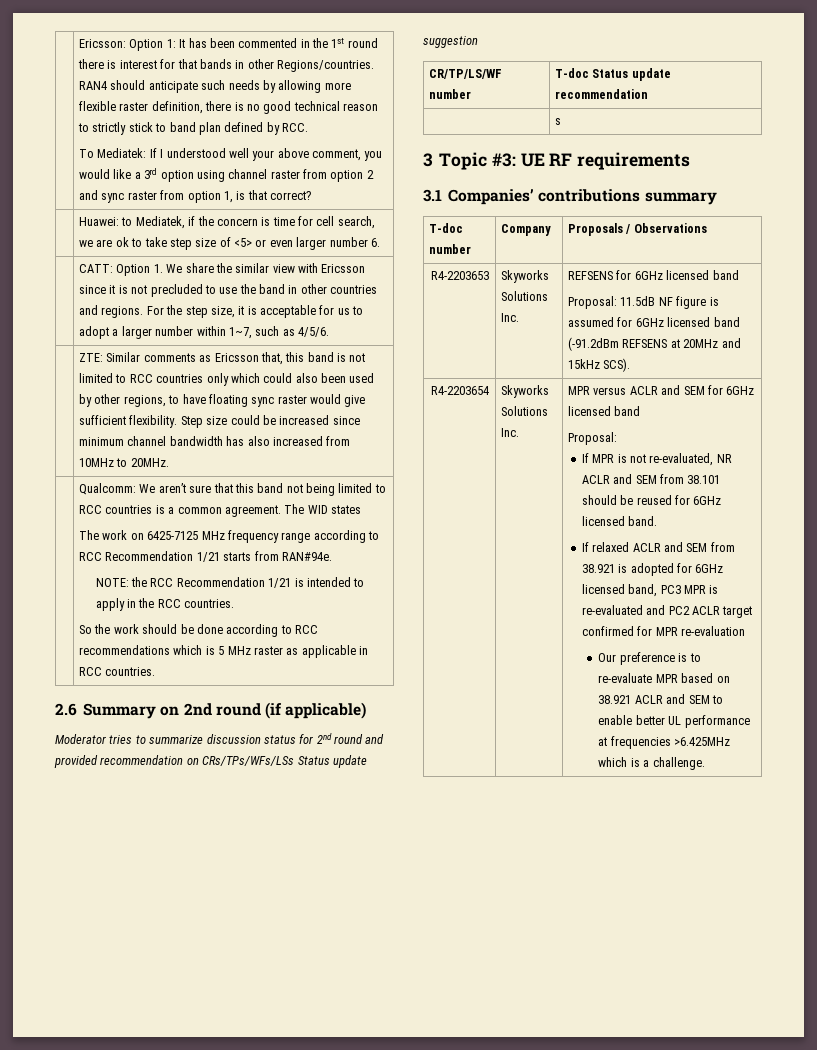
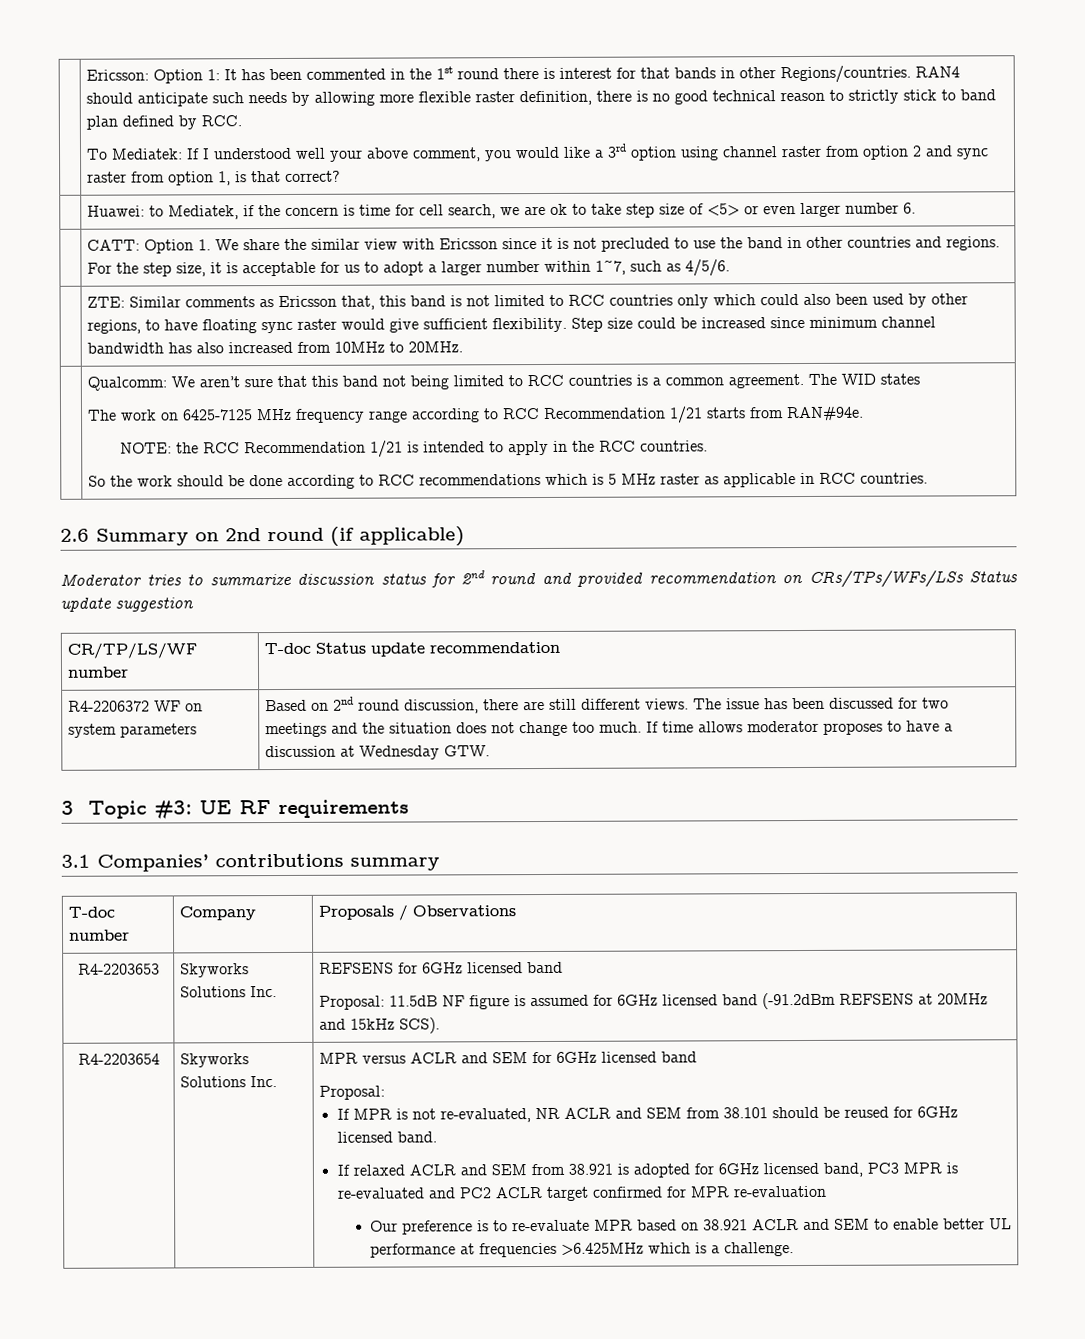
[555,118,562,125] | s -> [67,700,203,712] [67,723,197,738] [264,696,949,714] [264,720,953,738] [264,745,490,760] R4-2206372 WF on system parameters | Based on 2nd round discussion, there are still different views. The issue has been discussed for two meetings and the situation does not change too much. If time allows moderator proposes to have a discussion at Wednesday GTW.

